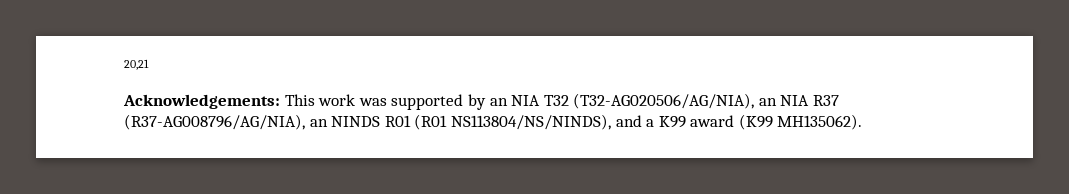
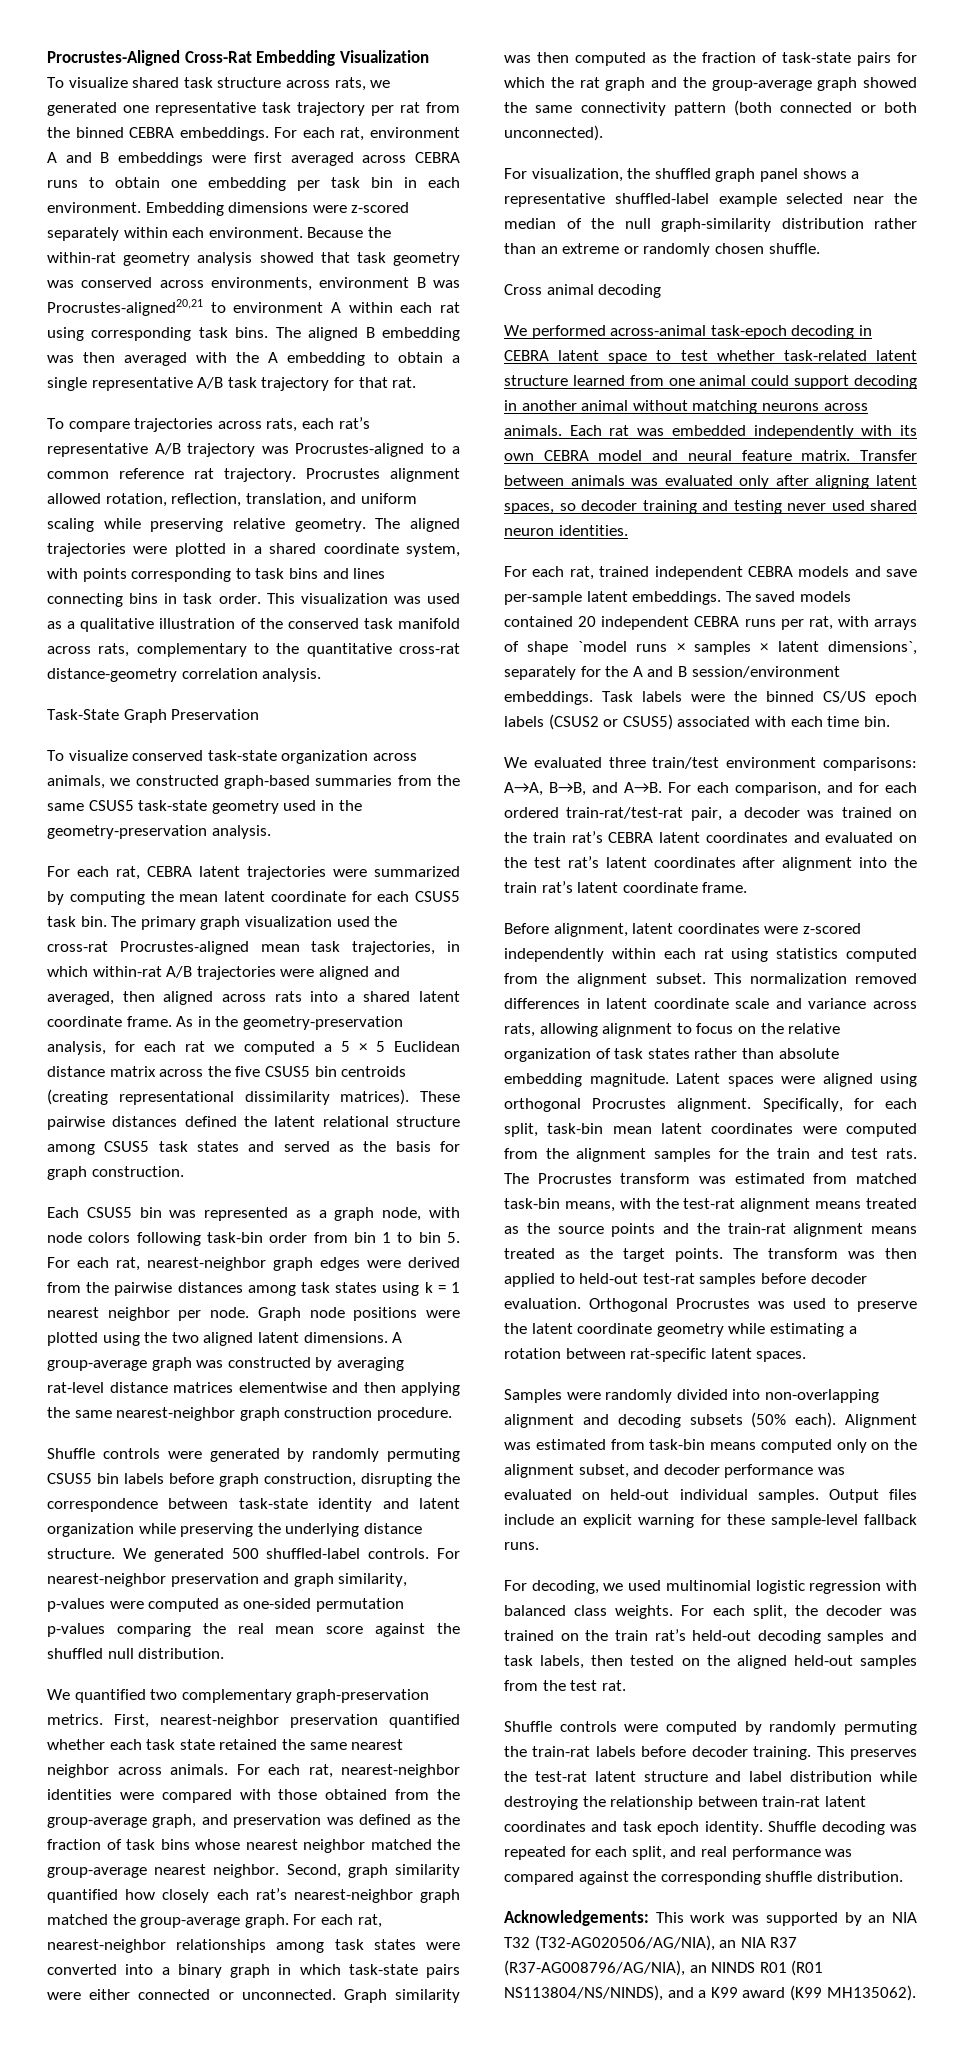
[124,59,149,70] 20,21 -> [47,50,429,66] [47,77,391,91] [47,102,460,116] [47,127,460,141] [47,152,460,166] [47,177,460,191] [47,202,410,216] [47,227,391,241] [47,252,461,266] [47,277,460,291] [47,299,461,316] [47,327,460,341] [47,352,460,366] [47,377,417,391] [47,417,370,432] [47,443,460,457] [47,468,460,482] [47,493,417,507] [47,518,460,532] [47,543,460,557] [47,568,386,582] [47,593,460,607] [47,618,460,632] [47,643,460,657] [47,668,322,682] [47,709,260,723] [47,750,417,764] [47,775,460,789] [47,800,362,814] [47,825,271,839] [47,866,460,880] [47,891,460,905] [47,916,398,930] [47,941,461,955] [47,966,400,980] [47,991,460,1005] [47,1016,403,1030] [47,1041,461,1055] [47,1066,407,1077] [47,1089,460,1105] [47,1116,460,1130] [47,1141,460,1155] [47,1166,184,1180] [47,1207,460,1221] [47,1232,460,1246] [47,1257,460,1271] [47,1282,460,1296] [47,1307,461,1321] [47,1332,403,1346] [47,1357,404,1371] [47,1382,460,1396] [47,1407,452,1421] [47,1448,460,1462] [47,1473,460,1487] [47,1498,460,1512] [47,1523,422,1537] [47,1548,460,1562] [47,1573,408,1587] [47,1598,404,1612] [47,1623,460,1637] [47,1648,225,1659] [47,1689,430,1703] [47,1714,460,1728] [47,1739,404,1750] [47,1764,460,1778] [47,1789,460,1803] [47,1814,461,1828] [47,1839,460,1853] [47,1864,460,1878] [47,1888,460,1903] [47,1914,382,1928] [47,1939,460,1953] [47,1964,460,1978] [47,1989,460,2003] [504,52,917,66] [504,77,917,91] [504,100,917,116] [504,125,603,141] [504,168,860,182] [504,193,917,207] [504,218,917,232] [504,243,820,257] [504,284,662,298] [504,325,872,339] [504,350,917,364] [504,375,917,389] [504,400,868,414] [504,425,917,439] [504,450,917,461] [504,475,917,489] [504,500,917,514] [504,525,628,536] [504,566,917,580] [504,591,851,605] [504,616,917,630] [504,641,917,655] [504,666,840,680] [504,691,917,705] [504,714,890,730] [504,757,917,771] [504,782,917,796] [504,807,917,821] [504,831,917,843] [504,856,917,871] [504,881,748,893] [504,923,861,937] [504,948,917,962] [504,973,917,987] [504,998,917,1009] [504,1023,841,1037] [504,1048,839,1062] [504,1073,917,1087] [504,1098,917,1112] [504,1123,917,1137] [504,1148,917,1162] [504,1173,917,1184] [504,1198,917,1212] [504,1223,917,1237] [504,1248,917,1262] [504,1273,867,1287] [504,1298,917,1312] [504,1323,857,1337] [504,1348,807,1362] [504,1389,879,1403] [504,1412,917,1428] [504,1439,917,1453] [504,1464,845,1478] [504,1489,917,1503] [504,1514,917,1528] [504,1542,539,1550] [504,1580,917,1594] [504,1605,917,1619] [504,1629,917,1644] [504,1655,917,1669] [504,1680,626,1691] [504,1721,917,1735] [504,1746,917,1760] [504,1771,917,1782] [504,1796,866,1810] [504,1821,917,1835] [504,1846,853,1860] [504,1871,903,1885] Procrustes-Aligned Cross-Rat Embedding Visualization // To visualize shared task structure across rats, we generated one representative task trajectory per rat from the binned CEBRA embeddings. For each rat, environment A and B embeddings were first averaged across CEBRA runs to obtain one embedding per task bin in each environment. Embedding dimensions were z-scored separately within each environment. Because the within-rat geometry analysis showed that task geometry was conserved across environments, environment B was Procrustes-aligned20,21 to environment A within each rat using corresponding task bins. The aligned B embedding was then averaged with the A embedding to obtain a single representative A/B task trajectory for that rat. // To compare trajectories across rats, each rat’s representative A/B trajectory was Procrustes-aligned to a common reference rat trajectory. Procrustes alignment allowed rotation, reflection, translation, and uniform scaling while preserving relative geometry. The aligned trajectories were plotted in a shared coordinate system, with points corresponding to task bins and lines connecting bins in task order. This visualization was used as a qualitative illustration of the conserved task manifold across rats, complementary to the quantitative cross-rat distance-geometry correlation analysis. // Task-State Graph Preservation // To visualize conserved task-state organization across animals, we constructed graph-based summaries from the same CSUS5 task-state geometry used in the geometry-preservation analysis. // For each rat, CEBRA latent trajectories were summarized by computing the mean latent coordinate for each CSUS5 task bin. The primary graph visualization used the cross-rat Procrustes-aligned mean task trajectories, in which within-rat A/B trajectories were aligned and averaged, then aligned across rats into a shared latent coordinate frame. As in the geometry-preservation analysis, for each rat we computed a 5 × 5 Euclidean distance matrix across the five CSUS5 bin centroids (creating representational dissimilarity matrices). These pairwise distances defined the latent relational structure among CSUS5 task states and served as the basis for graph construction. // Each CSUS5 bin was represented as a graph node, with node colors following task-bin order from bin 1 to bin 5. For each rat, nearest-neighbor graph edges were derived from the pairwise distances among task states using k = 1 nearest neighbor per node. Graph node positions were plotted using the two aligned latent dimensions. A group-average graph was constructed by averaging rat-level distance matrices elementwise and then applying the same nearest-neighbor graph construction procedure. // Shuffle controls were generated by randomly permuting CSUS5 bin labels before graph construction, disrupting the correspondence between task-state identity and latent organization while preserving the underlying distance structure. We generated 500 shuffled-label controls. For nearest-neighbor preservation and graph similarity, p-values were computed as one-sided permutation p-values comparing the real mean score against the shuffled null distribution. // We quantified two complementary graph-preservation metrics. First, nearest-neighbor preservation quantified whether each task state retained the same nearest neighbor across animals. For each rat, nearest-neighbor identities were compared with those obtained from the group-average graph, and preservation was defined as the fraction of task bins whose nearest neighbor matched the group-average nearest neighbor. Second, graph similarity quantified how closely each rat’s nearest-neighbor graph matched the group-average graph. For each rat, nearest-neighbor relationships among task states were converted into a binary graph in which task-state pairs were either connected or unconnected. Graph similarity was then computed as the fraction of task-state pairs for which the rat graph and the group-average graph showed the same connectivity pattern (both connected or both unconnected). // For visualization, the shuffled graph panel shows a representative shuffled-label example selected near the median of the null graph-similarity distribution rather than an extreme or randomly chosen shuffle. // Cross animal decoding // We performed across-animal task-epoch decoding in CEBRA latent space to test whether task-related latent structure learned from one animal could support decoding in another animal without matching neurons across animals. Each rat was embedded independently with its own CEBRA model and neural feature matrix. Transfer between animals was evaluated only after aligning latent spaces, so decoder training and testing never used shared neuron identities. // For each rat, trained independent CEBRA models and save per-sample latent embeddings. The saved models contained 20 independent CEBRA runs per rat, with arrays of shape `model runs × samples × latent dimensions`, separately for the A and B session/environment embeddings. Task labels were the binned CS/US epoch labels (CSUS2 or CSUS5) associated with each time bin. // We evaluated three train/test environment comparisons: A→A, B→B, and A→B. For each comparison, and for each ordered train-rat/test-rat pair, a decoder was trained on the train rat’s CEBRA latent coordinates and evaluated on the test rat’s latent coordinates after alignment into the train rat’s latent coordinate frame. // Before alignment, latent coordinates were z-scored independently within each rat using statistics computed from the alignment subset. This normalization removed differences in latent coordinate scale and variance across rats, allowing alignment to focus on the relative organization of task states rather than absolute embedding magnitude. Latent spaces were aligned using orthogonal Procrustes alignment. Specifically, for each split, task-bin mean latent coordinates were computed from the alignment samples for the train and test rats. The Procrustes transform was estimated from matched task-bin means, with the test-rat alignment means treated as the source points and the train-rat alignment means treated as the target points. The transform was then applied to held-out test-rat samples before decoder evaluation. Orthogonal Procrustes was used to preserve the latent coordinate geometry while estimating a rotation between rat-specific latent spaces. // Samples were randomly divided into non-overlapping alignment and decoding subsets (50% each). Alignment was estimated from task-bin means computed only on the alignment subset, and decoder performance was evaluated on held-out individual samples. Output files include an explicit warning for these sample-level fallback runs. // For decoding, we used multinomial logistic regression with balanced class weights. For each split, the decoder was trained on the train rat’s held-out decoding samples and task labels, then tested on the aligned held-out samples from the test rat. // Shuffle controls were computed by randomly permuting the train-rat labels before decoder training. This preserves the test-rat latent structure and label distribution while destroying the relationship between train-rat latent coordinates and task epoch identity. Shuffle decoding was repeated for each split, and real performance was compared against the corresponding shuffle distribution.

